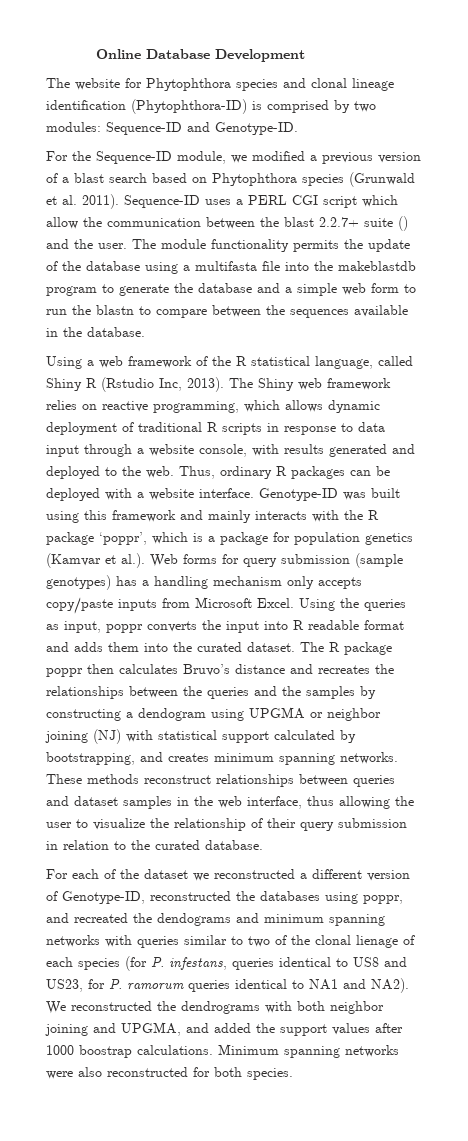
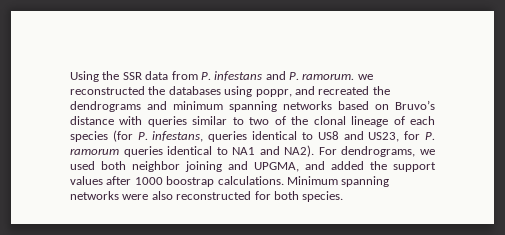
[95,49,305,62] [46,78,394,91] [46,99,376,114] [46,122,298,135] [46,151,421,164] [46,172,415,187] [46,194,398,209] [46,216,408,231] [46,239,410,252] [46,261,416,274] [46,283,416,296] [46,305,408,318] [46,327,145,337] [46,356,413,369] [46,377,391,392] [46,400,380,413] [46,422,385,435] [46,444,415,457] [46,466,390,479] [46,488,400,501] [46,510,379,523] [46,532,413,545] [46,553,403,568] [46,575,362,590] [46,597,406,614] [46,620,404,633] [46,642,392,655] [46,664,394,677] [46,686,376,699] [46,707,381,721] [45,729,356,744] [46,752,398,765] [46,774,395,787] [46,796,414,809] [46,818,407,831] [46,840,263,850] [46,869,410,881] [46,891,145,904] Online Database Development // The website for Phytophthora species and clonal lineage identification (Phytophthora-ID) is comprised by two modules: Sequence-ID and Genotype-ID. // For the Sequence-ID module, we modified a previous version of a blast search based on Phytophthora species (Grunwald et al. 2011). Sequence-ID uses a PERL CGI script which allow the communication between the blast 2.2.7+ suite () and the user. The module functionality permits the update of the database using a multifasta file into the makeblastdb program to generate the database and a simple web form to run the blastn to compare between the sequences available in the database. // Using a web framework of the R statistical language, called Shiny R (Rstudio Inc, 2013). The Shiny web framework relies on reactive programming, which allows dynamic deployment of traditional R scripts in response to data input through a website console, with results generated and deployed to the web. Thus, ordinary R packages can be deployed with a website interface. Genotype-ID was built using this framework and mainly interacts with the R package ‘poppr’, which is a package for population genetics (Kamvar et al.). Web forms for query submission (sample genotypes) has a handling mechanism only accepts copy/paste inputs from Microsoft Excel. Using the queries as input, poppr converts the input into R readable format and adds them into the curated dataset. The R package poppr then calculates Bruvo’s distance and recreates the relationships between the queries and the samples by constructing a dendogram using UPGMA or neighbor joining (NJ) with statistical support calculated by bootstrapping, and creates minimum spanning networks. These methods reconstruct relationships between queries and dataset samples in the web interface, thus allowing the user to visualize the relationship of their query submission in relation to the curated database. // For each of the dataset we reconstructed a different version of Genotype-ID, -> [70,71,373,82] Using the SSR data from P. infestans and P. ramorum. we
[157,913,231,926] dendograms -> [70,101,141,112] dendrograms
(100, 941) none -> [338,100,435,110] [70,116,114,125] based on Bruvo’s distance
[356,935,398,948] lienage -> [351,116,389,127] lineage
[46,1001,292,1014] We reconstructed the dendrograms with -> [318,146,435,157] [70,161,95,170] For dendrograms, we used

